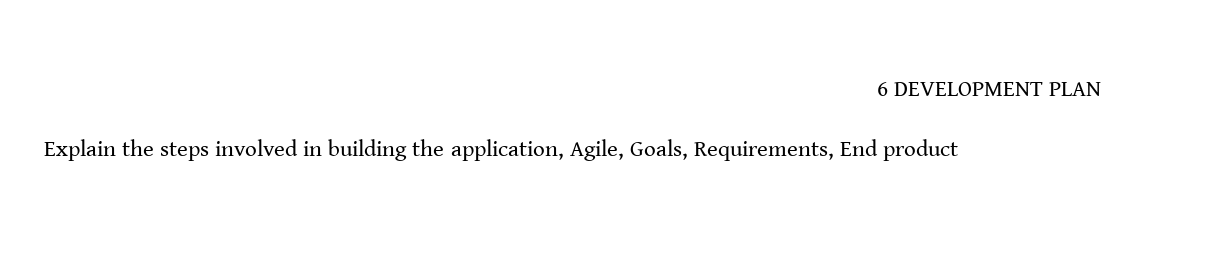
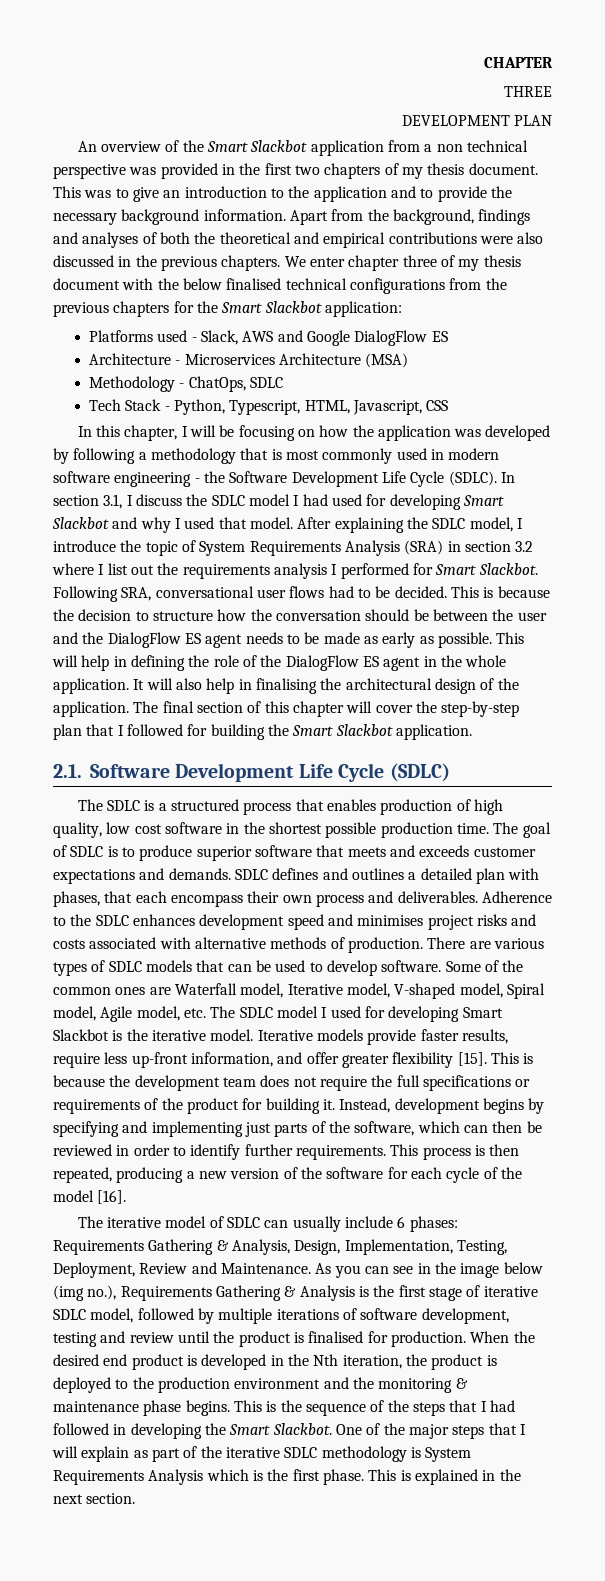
[876,82,888,96] 6 -> [484,57,553,68] [504,86,552,97] CHAPTER // THREE //
[44,139,958,161] Explain the steps involved in building the application, Agile, Goals, Requirements, End product -> [77,140,528,156] [53,163,538,179] [53,186,512,202] [53,209,531,225] [53,232,544,248] [53,255,521,271] [53,278,507,294] [53,301,402,317] [88,330,448,346] [88,353,409,368] [88,376,283,392] [88,399,449,415] [77,425,551,441] [53,448,500,464] [53,471,515,487] [53,494,504,510] [52,517,523,533] [53,540,534,556] [52,563,538,579] [53,586,550,602] [53,609,547,621] [53,632,525,648] [52,655,507,671] [53,678,519,694] [53,701,520,717] [53,724,472,740] [53,763,450,782] [77,799,503,815] [53,822,551,838] [53,845,536,861] [53,868,540,884] [53,891,552,907] [53,914,537,930] [53,937,544,953] [53,960,524,976] [53,983,545,999] [53,1006,503,1022] [53,1029,508,1045] [53,1052,534,1068] [53,1075,531,1091] [53,1098,545,1114] [53,1121,542,1137] [53,1144,520,1160] [53,1167,522,1183] [53,1190,127,1204] [77,1216,458,1232] [53,1239,507,1255] [53,1262,543,1278] [53,1285,538,1301] [53,1308,509,1324] [53,1331,535,1347] [53,1354,497,1370] [53,1377,468,1393] [53,1400,515,1416] [53,1423,526,1439] [52,1446,472,1462] [53,1469,521,1485] [53,1493,136,1504] An overview of the Smart Slackbot application from a non technical perspective was provided in the first two chapters of my thesis document. This was to give an introduction to the application and to provide the necessary background information. Apart from the background, findings and analyses of both the theoretical and empirical contributions were also discussed in the previous chapters. We enter chapter three of my thesis document with the below finalised technical configurations from the previous chapters for the Smart Slackbot application: // Platforms used - Slack, AWS and Google DialogFlow ES // Architecture - Microservices Architecture (MSA) // Methodology - ChatOps, SDLC // Tech Stack - Python, Typescript, HTML, Javascript, CSS // In this chapter, I will be focusing on how the application was developed by following a methodology that is most commonly used in modern software engineering - the Software Development Life Cycle (SDLC). In section 3.1, I discuss the SDLC model I had used for developing Smart Slackbot and why I used that model. After explaining the SDLC model, I introduce the topic of System Requirements Analysis (SRA) in section 3.2 where I list out the requirements analysis I performed for Smart Slackbot. Following SRA, conversational user flows had to be decided. This is because the decision to structure how the conversation should be between the user and the DialogFlow ES agent needs to be made as early as possible. This will help in defining the role of the DialogFlow ES agent in the whole application. It will also help in finalising the architectural design of the application. The final section of this chapter will cover the step-by-step plan that I followed for building the Smart Slackbot application. // 2.1. Software Development Life Cycle (SDLC) // The SDLC is a structured process that enables production of high quality, low cost software in the shortest possible production time. The goal of SDLC is to produce superior software that meets and exceeds customer expectations and demands. SDLC defines and outlines a detailed plan with phases, that each encompass their own process and deliverables. Adherence to the SDLC enhances development speed and minimises project risks and costs associated with alternative methods of production. There are various types of SDLC models that can be used to develop software. Some of the common ones are Waterfall model, Iterative model, V-shaped model, Spiral model, Agile model, etc. The SDLC model I used for developing Smart Slackbot is the iterative model. Iterative models provide faster results, require less up-front information, and offer greater flexibility [15]. This is because the development team does not require the full specifications or requirements of the product for building it. Instead, development begins by specifying and implementing just parts of the software, which can then be reviewed in order to identify further requirements. This process is then repeated, producing a new version of the software for each cycle of the model [16]. // The iterative model of SDLC can usually include 6 phases: Requirements Gathering & Analysis, Design, Implementation, Testing, Deployment, Review and Maintenance. As you can see in the image below (img no.), Requirements Gathering & Analysis is the first stage of iterative SDLC model, followed by multiple iterations of software development, testing and review until the product is finalised for production. When the desired end product is developed in the Nth iteration, the product is deployed to the production environment and the monitoring & maintenance phase begins. This is the sequence of the steps that I had followed in developing the Smart Slackbot. One of the major steps that I will explain as part of the iterative SDLC methodology is System Requirements Analysis which is the first phase. This is explained in the next section.

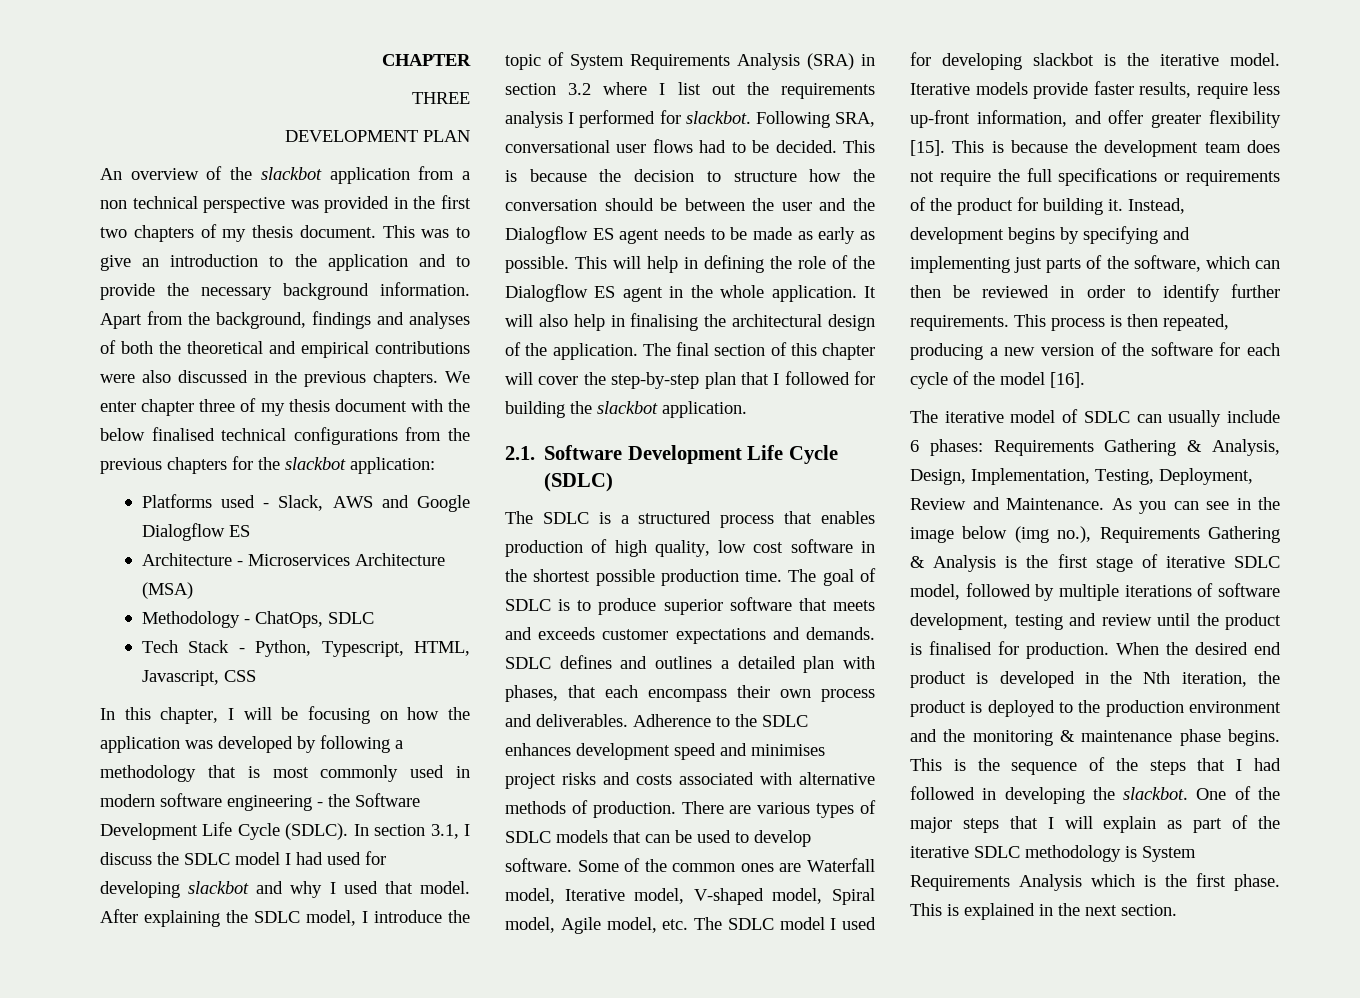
[206,140,308,152] Smart Slackbot -> [260,167,322,180] slackbot
[221,301,322,313] Smart Slackbot -> [285,457,346,470] slackbot
[354,330,428,346] DialogFlow -> [141,523,225,541] Dialogflow
[462,495,504,506] [52,517,109,529] Smart Slackbot -> [188,881,250,894] slackbot
[435,563,538,575] Smart Slackbot. -> [685,111,751,124] slackbot.
[107,632,181,648] DialogFlow -> [505,226,588,244] Dialogflow
[285,655,359,671] DialogFlow -> [505,284,588,302] Dialogflow
[292,724,393,736] Smart Slackbot -> [597,401,658,414] slackbot
[462,1007,503,1018] [53,1029,109,1041] Smart Slackbot -> [1033,53,1094,66] slackbot
[229,1423,332,1435] Smart Slackbot. -> [1123,787,1189,800] slackbot.

